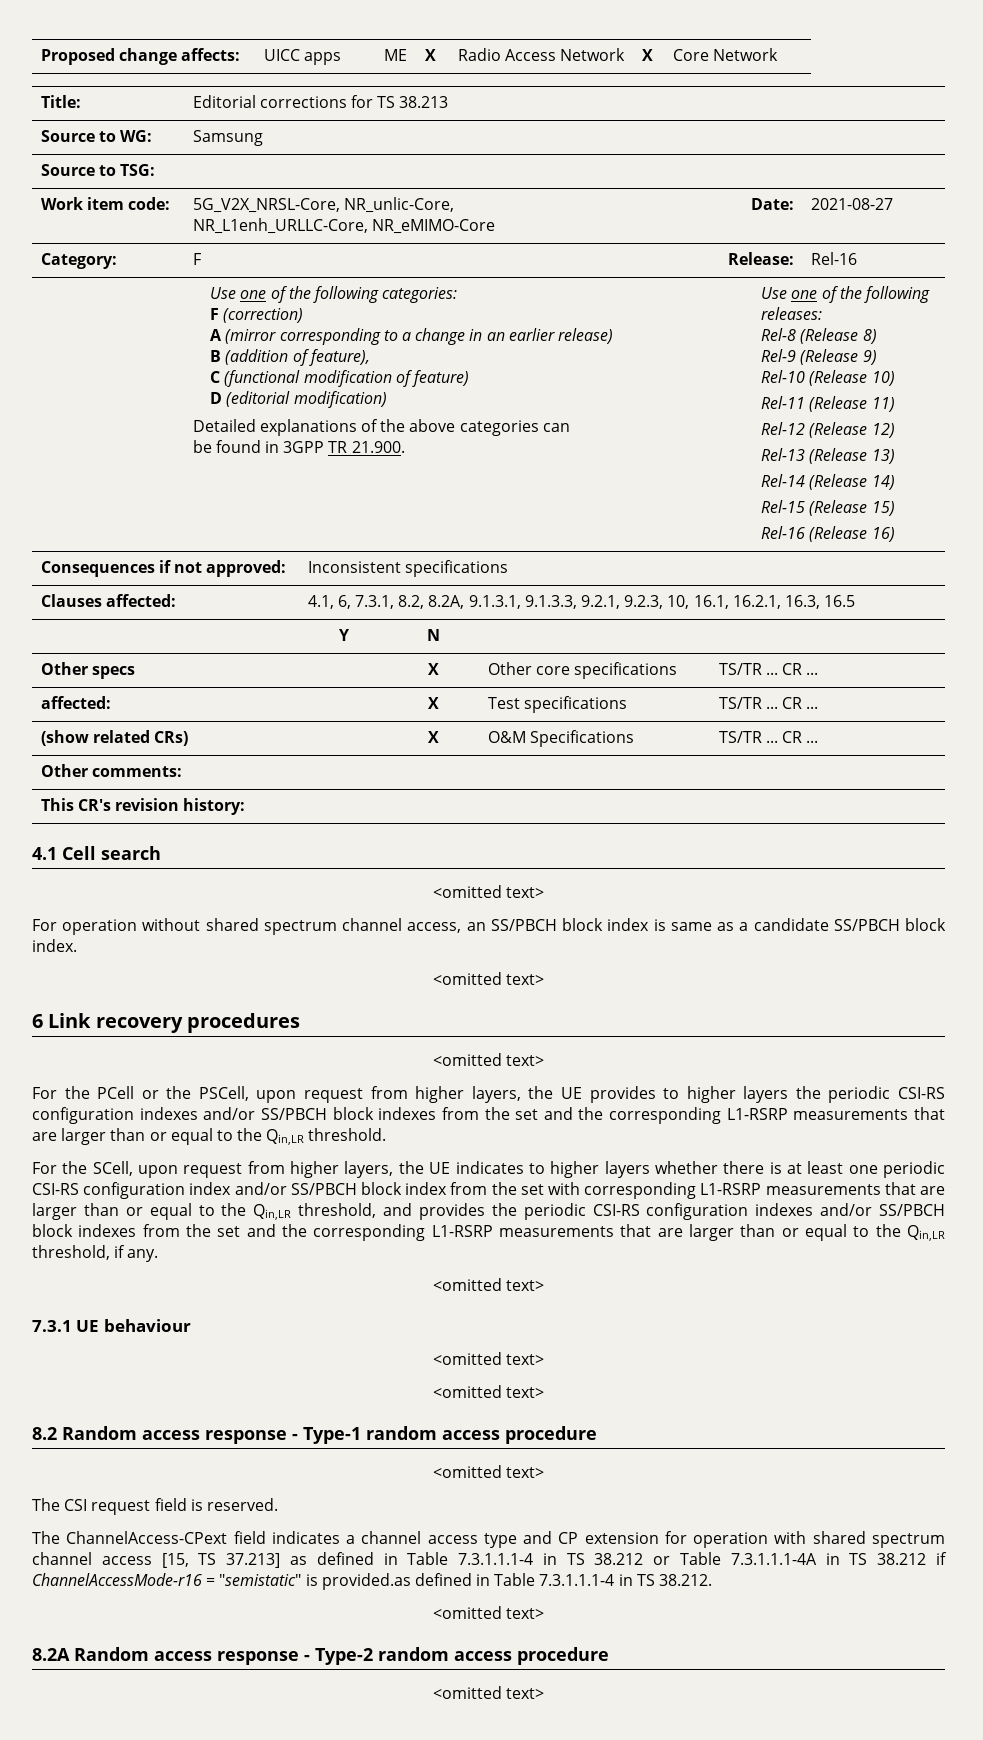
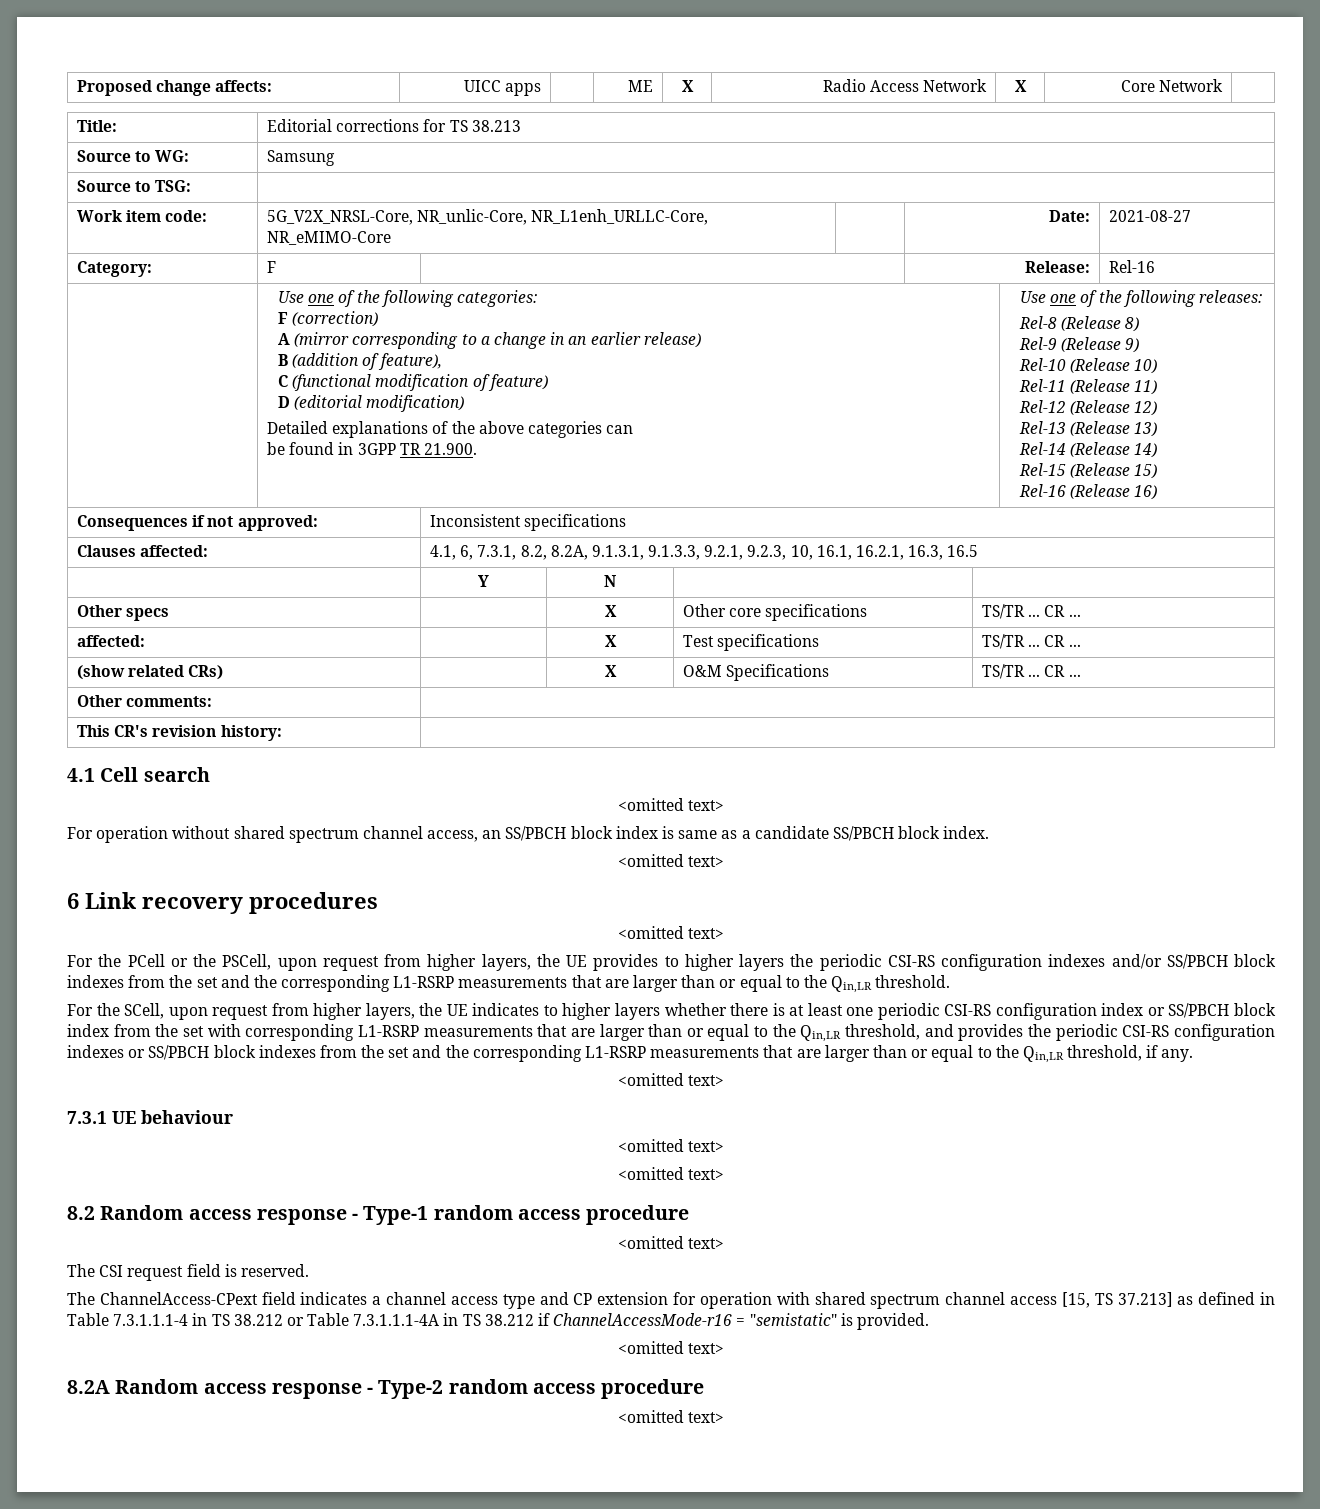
[234,1182,287,1195] and/or -> [1147,1007,1165,1016] or
[820,1203,873,1216] and/or -> [128,1049,146,1058] or
[321,1573,713,1590] provided.as defined in Table 7.3.1.1.1-4 in TS 38.212. -> [856,1313,929,1330] provided.

